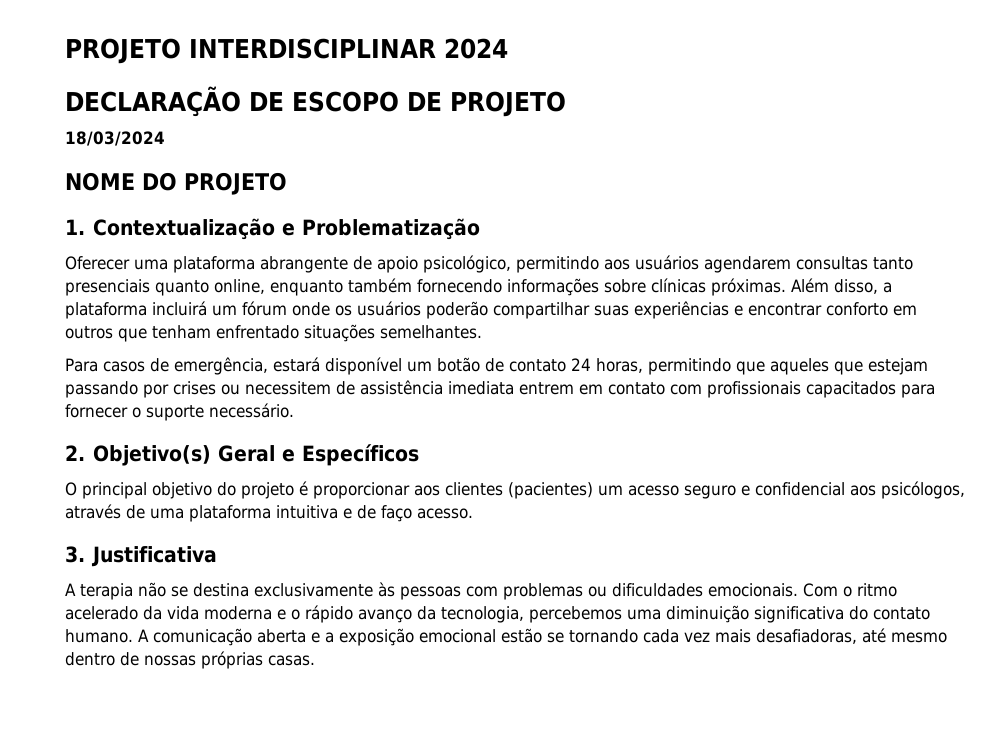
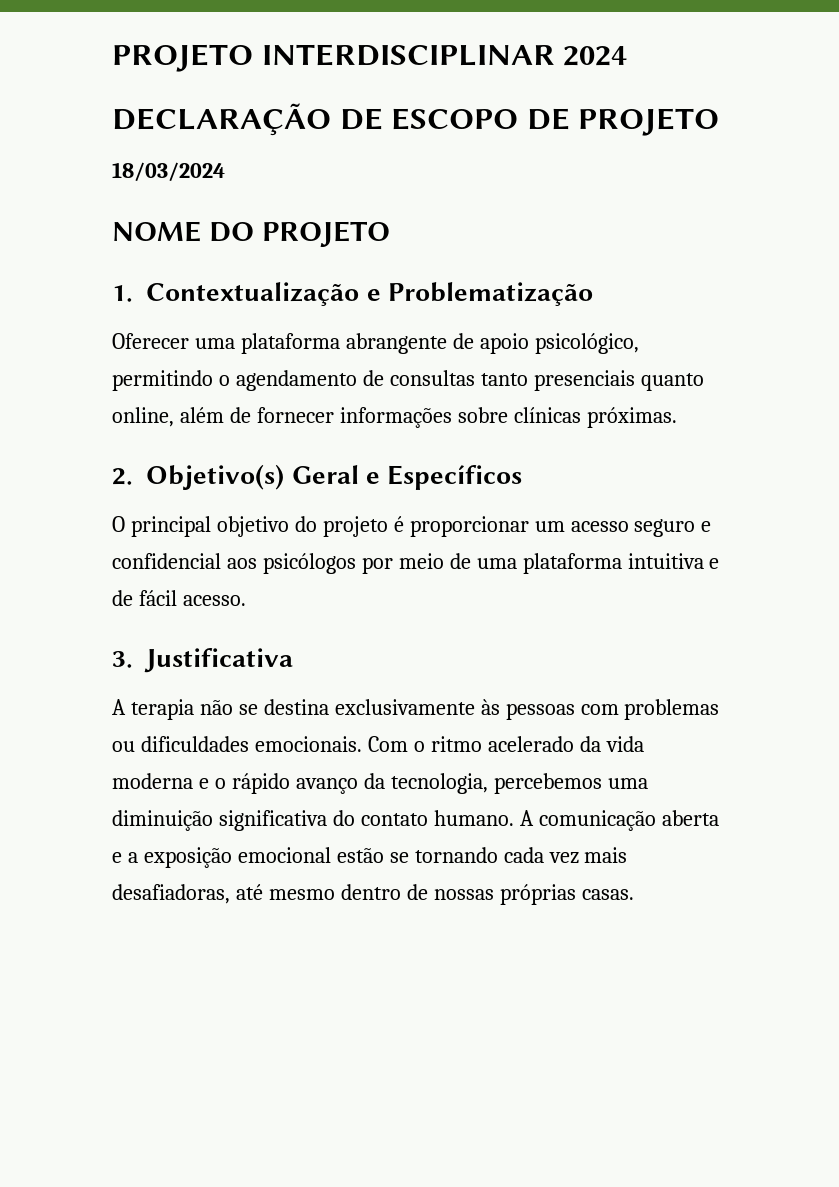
[604,255,791,273] aos usuários agendarem -> [218,370,384,391] o agendamento de
[270,278,502,296] enquanto também fornecendo -> [179,407,334,423] além de fornecer
[791,278,892,294] [65,301,917,319] [65,324,482,342] [65,357,928,375] [65,380,935,398] [65,403,294,421] Além disso, a plataforma incluirá um fórum onde os usuários poderão compartilhar suas experiências e encontrar conforto em outros que tenham enfrentado situações semelhantes. // Para casos de emergência, estará disponível um botão de contato 24 horas, permitindo que aqueles que estejam passando por crises ou necessitem de assistência imediata entrem em contato com profissionais capacitados para fornecer o suporte necessário. -> (677, 417) none
[414,482,593,499] aos clientes (pacientes) -> (529, 526) none
[881,481,965,499] [65,504,121,519] psicólogos, através -> [262,553,444,574] psicólogos por meio
[381,505,412,522] faço -> [138,590,177,606] fácil

